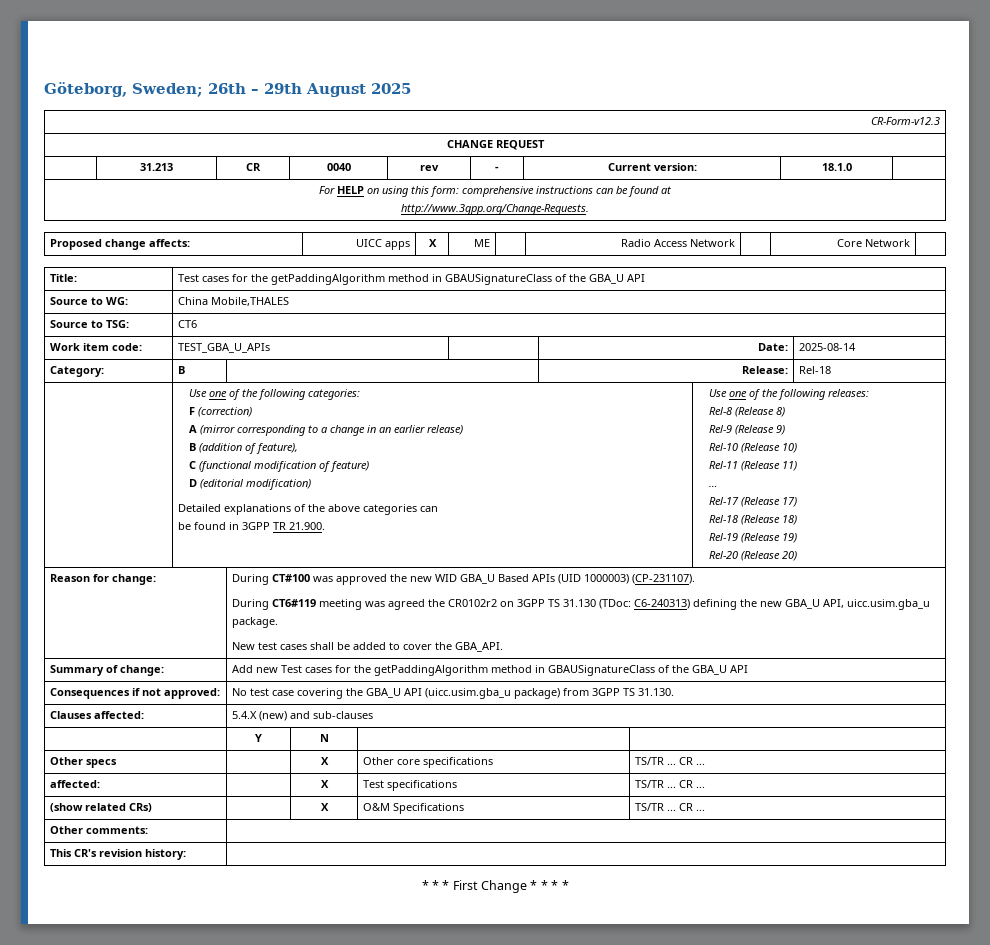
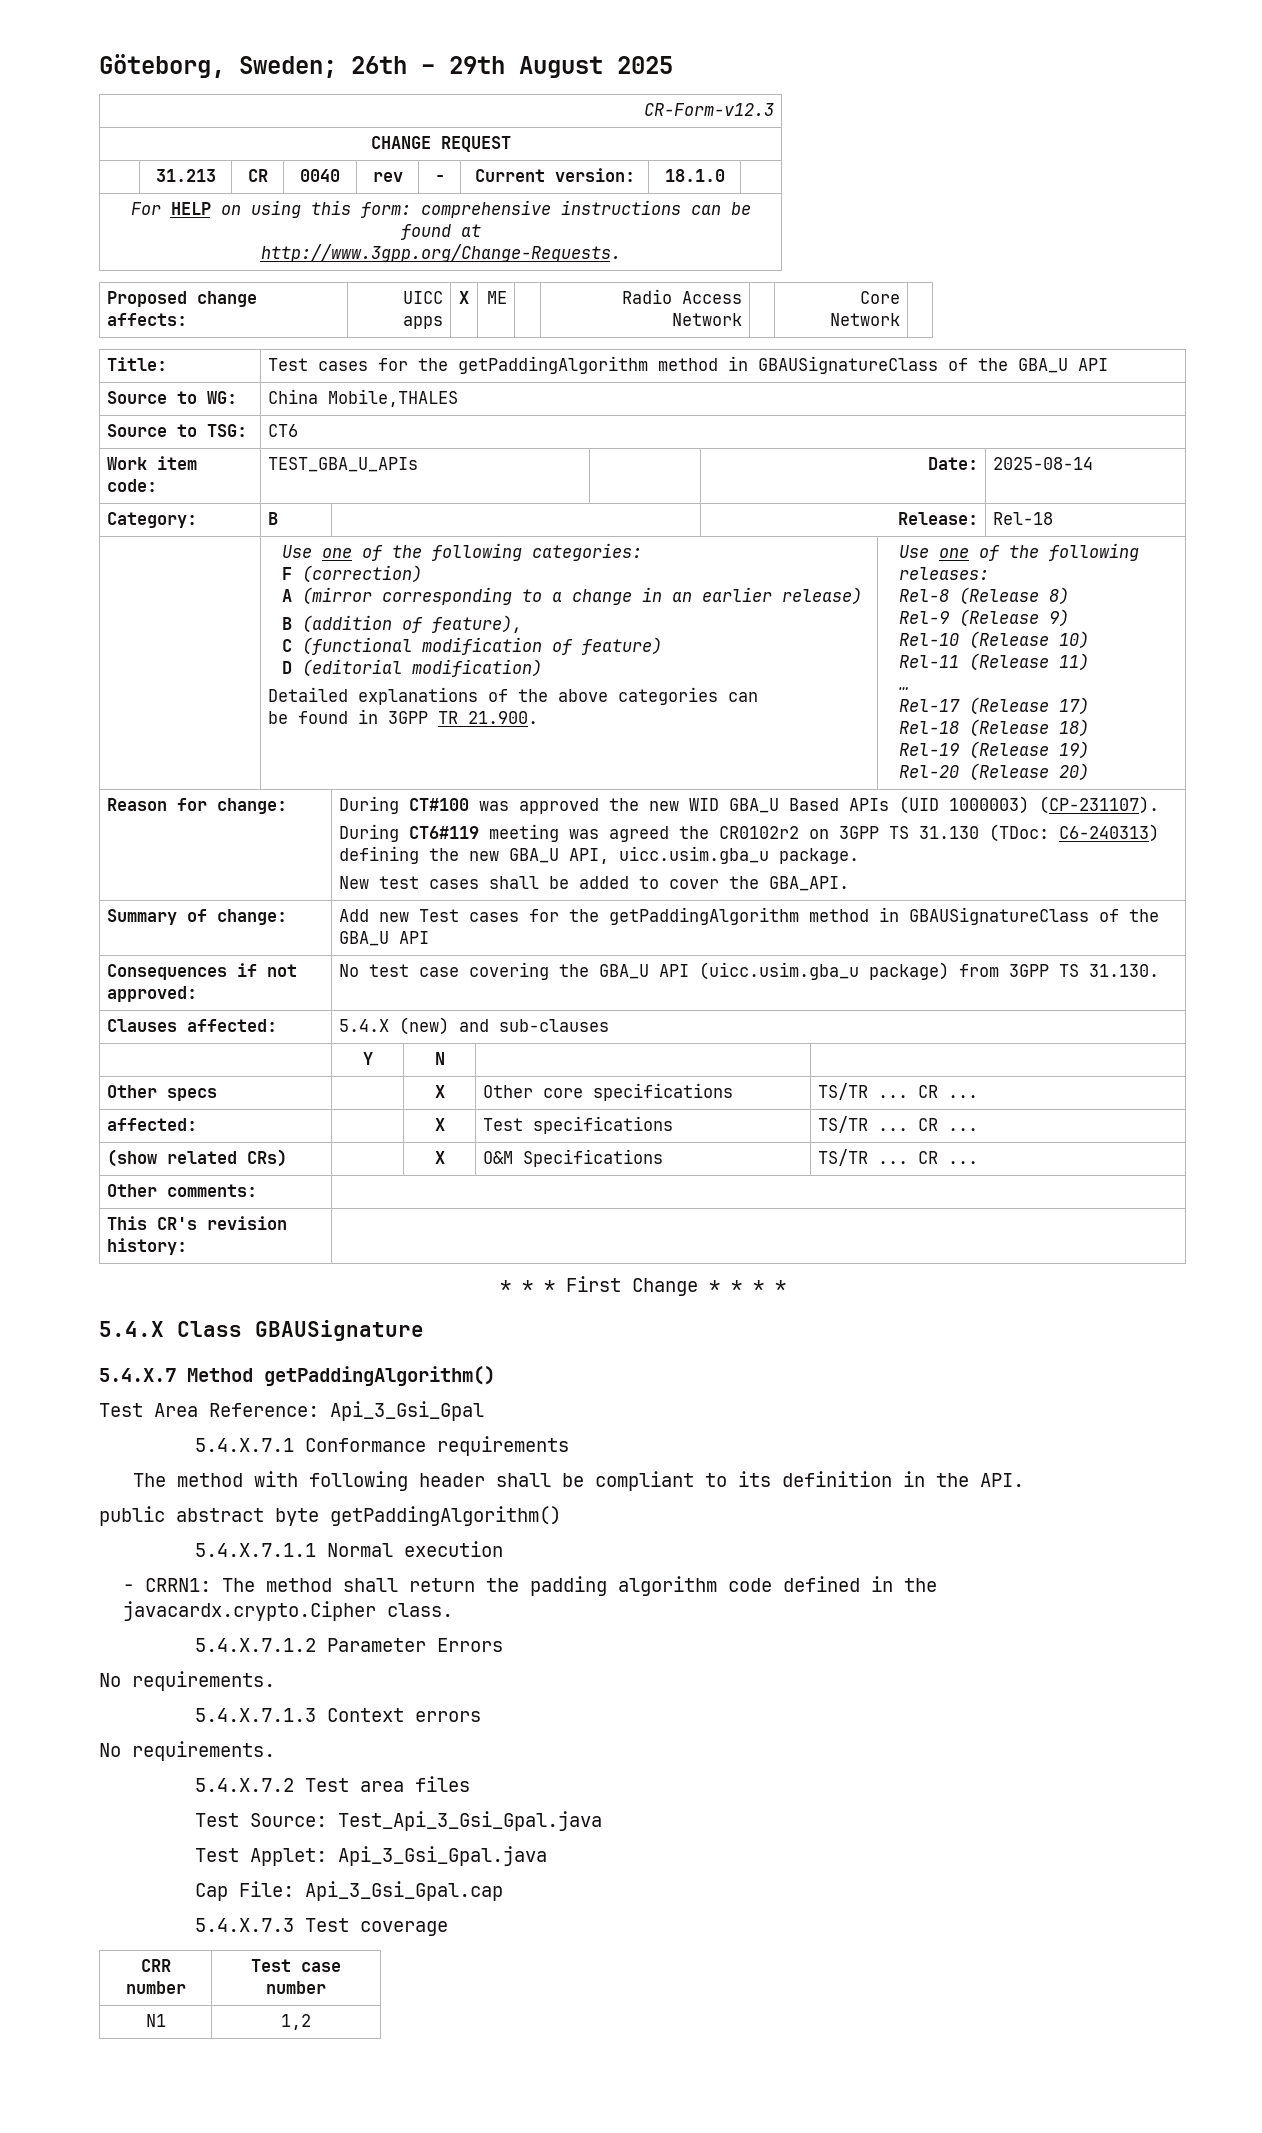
(569, 885) none -> [99,1320,424,1341] [99,1366,495,1386] [99,1401,484,1421] [195,1436,570,1456] [133,1471,1025,1491] [99,1506,561,1526] [195,1541,504,1557] [123,1576,938,1596] [123,1601,454,1621] [195,1638,504,1652] [99,1671,275,1691] [195,1708,482,1722] [99,1741,275,1761] [195,1776,471,1792] [195,1811,603,1831] [195,1846,548,1866] [195,1881,504,1901] [195,1918,449,1936] [140,1959,171,1972] [125,1981,186,1994] [251,1959,341,1972] [266,1981,326,1994] [145,2014,166,2027] [281,2014,311,2030] // 5.4.X Class GBAUSignature // 5.4.X.7 Method getPaddingAlgorithm() // Test Area Reference: Api_3_Gsi_Gpal // 5.4.X.7.1 Conformance requirements // The method with following header shall be compliant to its definition in the API. // public abstract byte getPaddingAlgorithm() // 5.4.X.7.1.1 Normal execution // - CRRN1: The method shall return the padding algorithm code defined in the javacardx.crypto.Cipher class. // 5.4.X.7.1.2 Parameter Errors // No requirements. // 5.4.X.7.1.3 Context errors // No requirements. // 5.4.X.7.2 Test area files // Test Source: Test_Api_3_Gsi_Gpal.java // Test Applet: Api_3_Gsi_Gpal.java // Cap File: Api_3_Gsi_Gpal.cap // 5.4.X.7.3 Test coverage // CRR number | Test case number // N1 | 1,2

